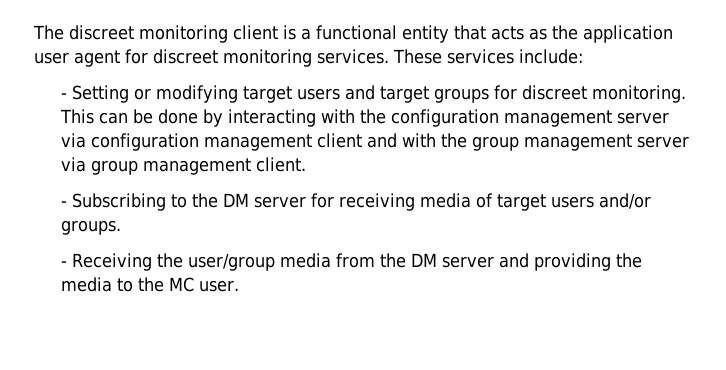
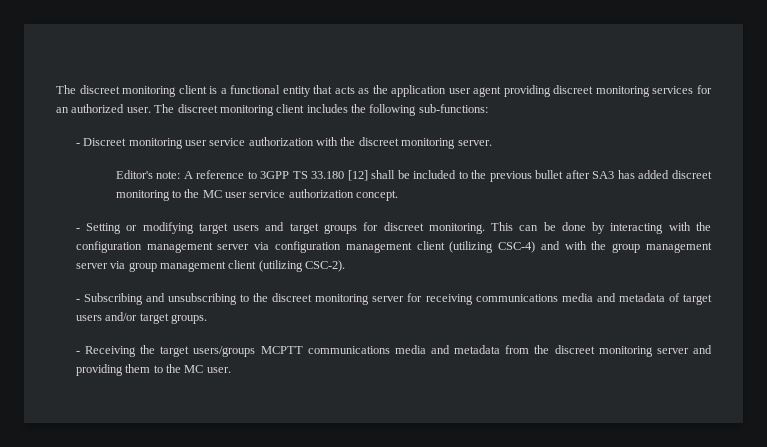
[125,49,583,67] for discreet monitoring services. These services include: -> [503,85,712,97] [56,104,488,116] [75,137,492,149] [115,170,712,182] [115,189,399,201] providing discreet monitoring services for an authorized user. The discreet monitoring client includes the following sub-functions: // - Discreet monitoring user service authorization with the discreet monitoring server. // Editor's note: A reference to 3GPP TS 33.180 [12] shall be included to the previous bullet after SA3 has added discreet monitoring to the MC user service authorization concept.
(363, 140) none -> [449,241,536,253] (utilizing CSC-4)
[256,157,307,172] client. -> [228,260,346,272] client (utilizing CSC-2).
[171,193,472,211] to the DM server for receiving media -> [145,293,665,305] and unsubscribing to the discreet monitoring server for receiving communications media and metadata
(652, 201) none -> [139,313,169,324] target
[188,253,438,271] user/group media from the DM -> [160,345,653,357] target users/groups MCPTT communications media and metadata from the discreet monitoring
[616,253,643,268] [61,277,113,292] the media -> [125,364,151,373] them

